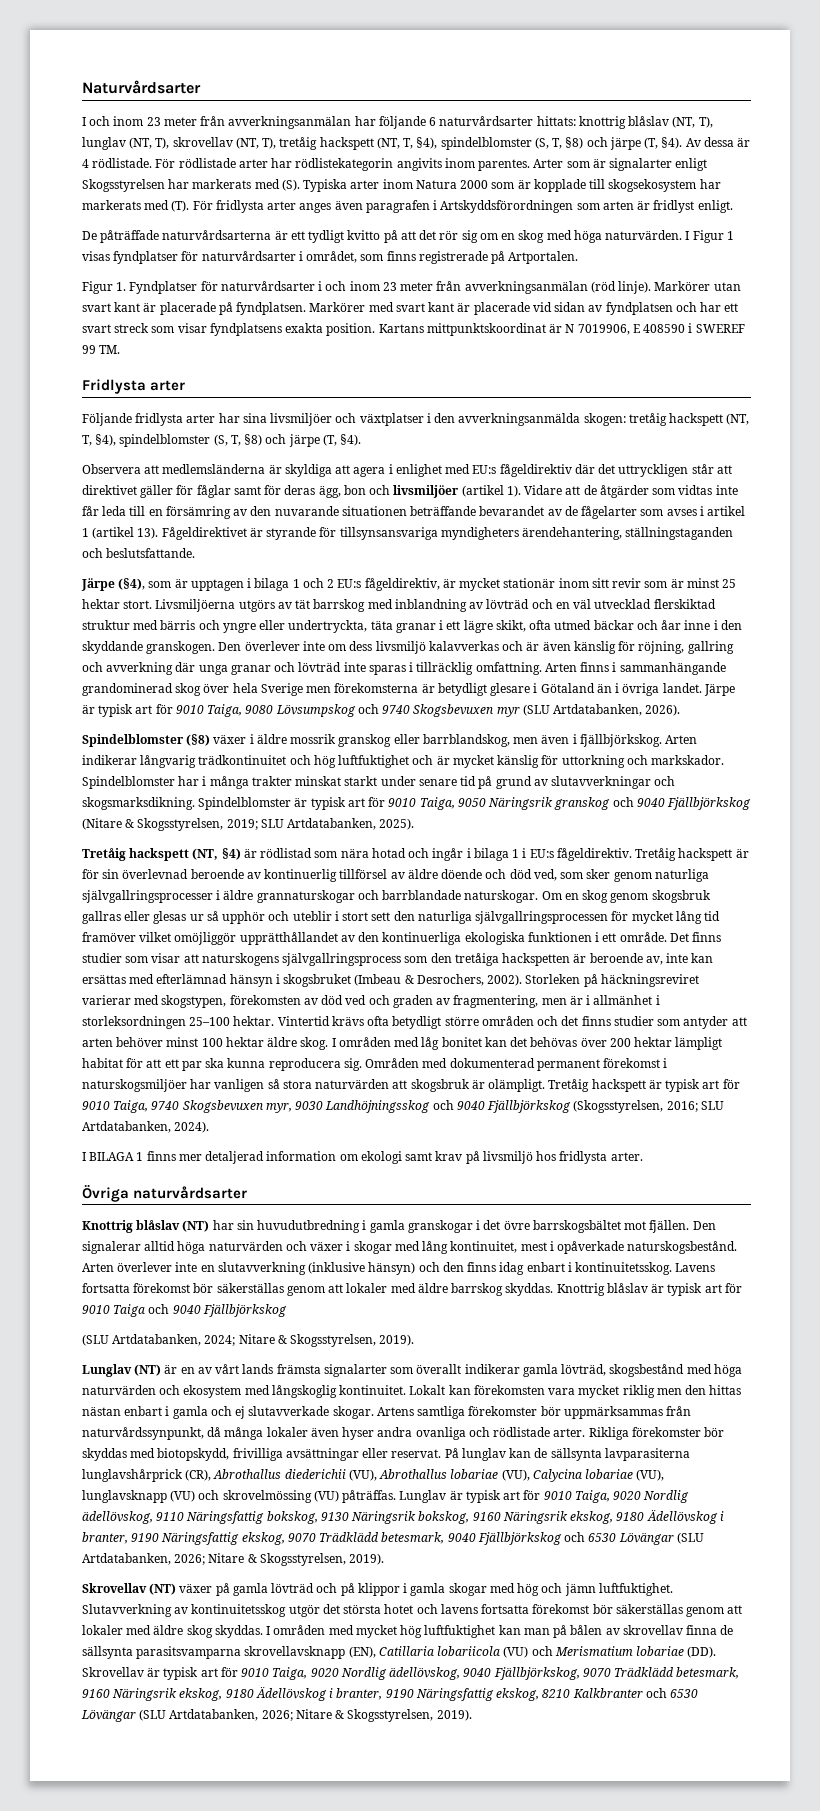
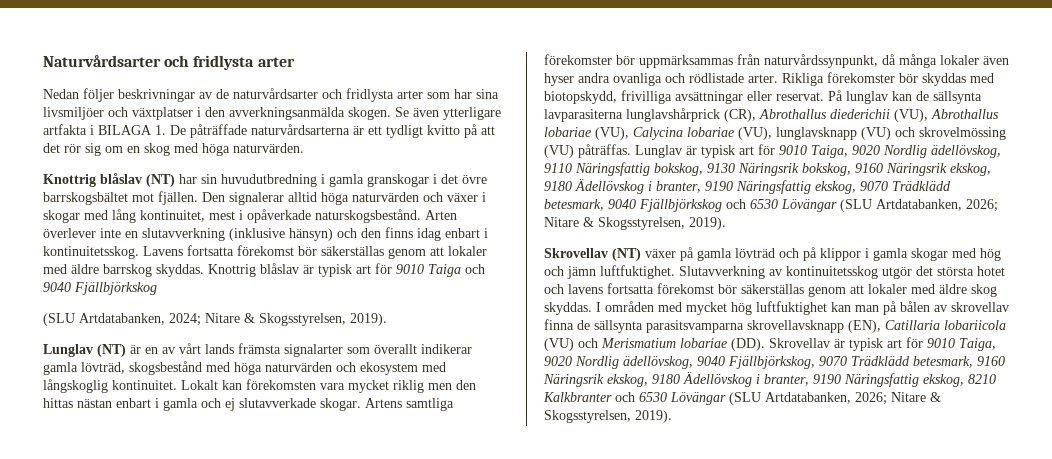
[82,116,713,129] [82,137,751,150] [82,158,708,171] [82,179,721,192] [82,200,733,213] // I och inom 23 meter från avverkningsanmälan har följande 6 naturvårdsarter hittats: knottrig blåslav (NT, T), lunglav (NT, T), skrovellav (NT, T), tretåig hackspett (NT, T, §4), spindelblomster (S, T, §8) och järpe (T, §4). Av dessa är 4 rödlistade. För rödlistade arter har rödlistekategorin angivits inom parentes. Arter som är signalarter enligt Skogsstyrelsen har markerats med (S). Typiska arter inom Natura 2000 som är kopplade till skogsekosystem har markerats med (T). För fridlysta arter anges även paragrafen i Artskyddsförordningen som arten är fridlyst enligt. // -> [164,55,295,70] [43,88,499,102] [43,107,501,120] [43,124,166,135] och fridlysta arter // Nedan följer beskrivningar av de naturvårdsarter och fridlysta arter som har sina livsmiljöer och växtplatser i den avverkningsanmälda skogen. Se även ytterligare artfakta i BILAGA 1.
[685,230,734,243] [82,251,579,264] [82,281,741,294] [82,302,739,315] [82,323,745,336] [82,345,121,354] [82,379,186,394] [82,413,750,426] [82,434,362,447] [82,464,732,477] [82,485,738,498] [82,506,746,519] [82,527,734,540] [82,548,196,558] [81,578,737,591] [82,599,716,612] [82,620,742,633] [82,641,734,654] [82,662,726,675] [82,683,735,696] [82,704,681,717] [82,734,698,747] [82,755,725,768] [82,776,676,789] [82,797,752,810] [82,818,415,831] [82,848,749,861] [82,869,709,882] [82,890,711,903] [82,911,721,924] [82,932,722,945] [82,953,714,966] [82,974,699,987] [82,995,660,1008] [82,1016,747,1029] [82,1037,723,1050] [82,1058,668,1071] [82,1079,740,1092] [82,1100,724,1113] [82,1121,210,1133] [82,1151,643,1164] [82,1184,248,1202] I Figur 1 visas fyndplatser för naturvårdsarter i området, som finns registrerade på Artportalen. // Figur 1. Fyndplatser för naturvårdsarter i och inom 23 meter från avverkningsanmälan (röd linje). Markörer utan svart kant är placerade på fyndplatsen. Markörer med svart kant är placerade vid sidan av fyndplatsen och har ett svart streck som visar fyndplatsens exakta position. Kartans mittpunktskoordinat är N 7019906, E 408590 i SWEREF 99 TM. // Fridlysta arter // Följande fridlysta arter har sina livsmiljöer och växtplatser i den avverkningsanmälda skogen: tretåig hackspett (NT, T, §4), spindelblomster (S, T, §8) och järpe (T, §4). // Observera att medlemsländerna är skyldiga att agera i enlighet med EU:s fågeldirektiv där det uttryckligen står att direktivet gäller för fåglar samt för deras ägg, bon och livsmiljöer (artikel 1). Vidare att de åtgärder som vidtas inte får leda till en försämring av den nuvarande situationen beträffande bevarandet av de fågelarter som avses i artikel 1 (artikel 13). Fågeldirektivet är styrande för tillsynsansvariga myndigheters ärendehantering, ställningstaganden och beslutsfattande. // Järpe (§4), som är upptagen i bilaga 1 och 2 EU:s fågeldirektiv, är mycket stationär inom sitt revir som är minst 25 hektar stort. Livsmiljöerna utgörs av tät barrskog med inblandning av lövträd och en väl utvecklad flerskiktad struktur med bärris och yngre eller undertryckta, täta granar i ett lägre skikt, ofta utmed bäckar och åar inne i den skyddande granskogen. Den överlever inte om dess livsmiljö kalavverkas och är även känslig för röjning, gallring och avverkning där unga granar och lövträd inte sparas i tillräcklig omfattning. Arten finns i sammanhängande grandominerad skog över hela Sverige men förekomsterna är betydligt glesare i Götaland än i övriga landet. Järpe är typisk art för 9010 Taiga, 9080 Lövsumpskog och 9740 Skogsbevuxen myr (SLU Artdatabanken, 2026). // Spindelblomster (§8) växer i äldre mossrik granskog eller barrblandskog, men även i fjällbjörkskog. Arten indikerar långvarig trädkontinuitet och hög luftfuktighet och är mycket känslig för uttorkning och markskador. Spindelblomster har i många trakter minskat starkt under senare tid på grund av slutavverkningar och skogsmarksdikning. Spindelblomster är typisk art för 9010 Taiga, 9050 Näringsrik granskog och 9040 Fjällbjörkskog (Nitare & Skogsstyrelsen, 2019; SLU Artdatabanken, 2025). // Tretåig hackspett (NT, §4) är rödlistad som nära hotad och ingår i bilaga 1 i EU:s fågeldirektiv. Tretåig hackspett är för sin överlevnad beroende av kontinuerlig tillförsel av äldre döende och död ved, som sker genom naturliga självgallringsprocesser i äldre grannaturskogar och barrblandade naturskogar. Om en skog genom skogsbruk gallras eller glesas ur så upphör och uteblir i stort sett den naturliga självgallringsprocessen för mycket lång tid framöver vilket omöjliggör upprätthållandet av den kontinuerliga ekologiska funktionen i ett område. Det finns studier som visar att naturskogens självgallringsprocess som den tretåiga hackspetten är beroende av, inte kan ersättas med efterlämnad hänsyn i skogsbruket (Imbeau & Desrochers, 2002). Storleken på häckningsreviret varierar med skogstypen, förekomsten av död ved och graden av fragmentering, men är i allmänhet i storleksordningen 25–100 hektar. Vintertid krävs ofta betydligt större områden och det finns studier som antyder att arten behöver minst 100 hektar äldre skog. I områden med låg bonitet kan det behövas över 200 hektar lämpligt habitat för att ett par ska kunna reproducera sig. Områden med dokumenterad permanent förekomst i naturskogsmiljöer har vanligen så stora naturvärden att skogsbruk är olämpligt. Tretåig hackspett är typisk art för 9010 Taiga, 9740 Skogsbevuxen myr, 9030 Landhöjningsskog och 9040 Fjällbjörkskog (Skogsstyrelsen, 2016; SLU Artdatabanken, 2024). // I BILAGA 1 finns mer detaljerad information om ekologi samt krav på livsmiljö hos fridlysta arter. // Övriga naturvårdsarter -> (304, 148) none

